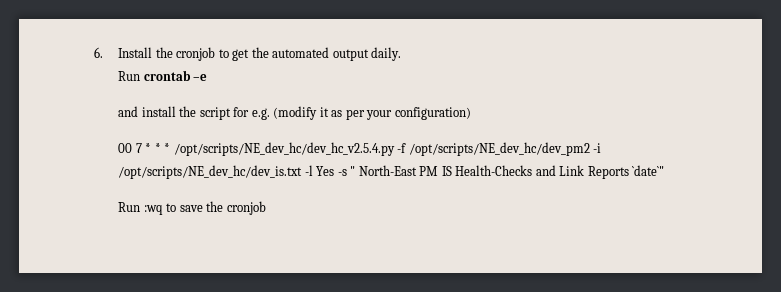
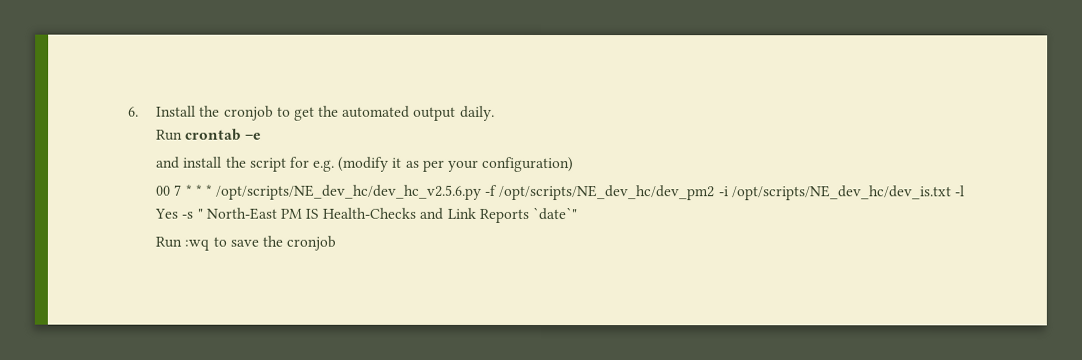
[173,142,395,156] /opt/scripts/NE_dev_hc/dev_hc_v2.5.4.py -> [215,184,482,200] /opt/scripts/NE_dev_hc/dev_hc_v2.5.6.py

